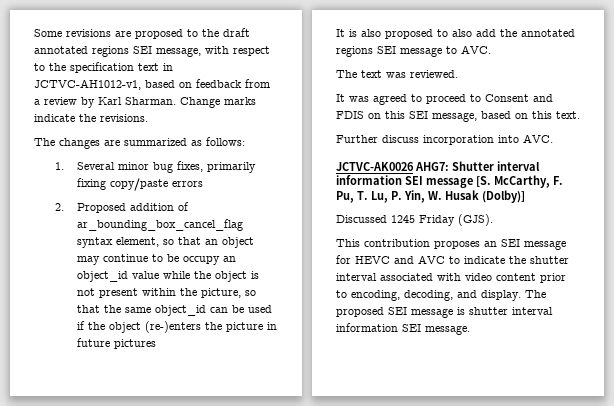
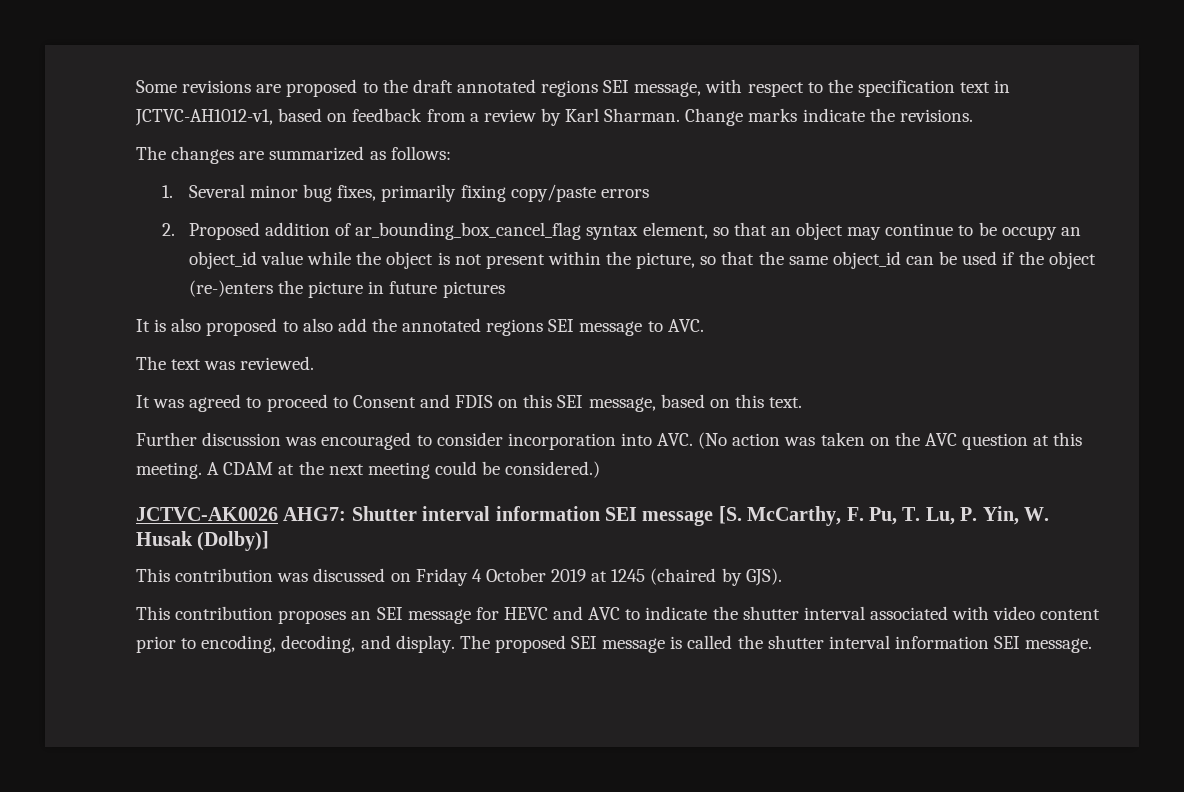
[382,134,553,145] discuss incorporation into AVC. -> [202,432,1083,450] [136,461,601,479] discussion was encouraged to consider incorporation into AVC. (No action was taken on the AVC question at this meeting. A CDAM at the next meeting could be considered.)
[336,214,493,226] Discussed 1245 Friday (GJS). -> [136,568,782,586] This contribution was discussed on Friday 4 October 2019 at 1245 (chaired by GJS).
(465, 311) none -> [687,635,763,649] called the

